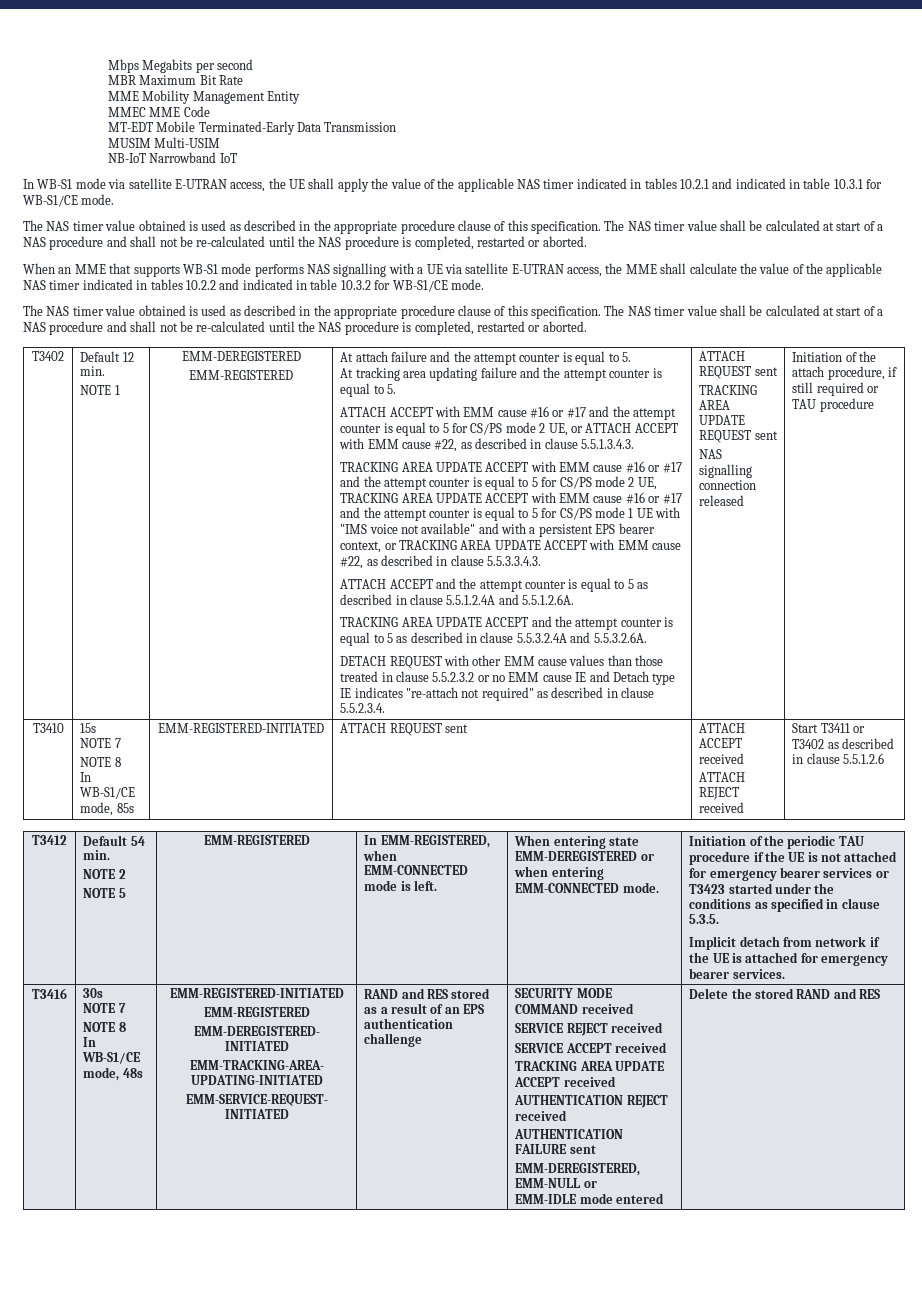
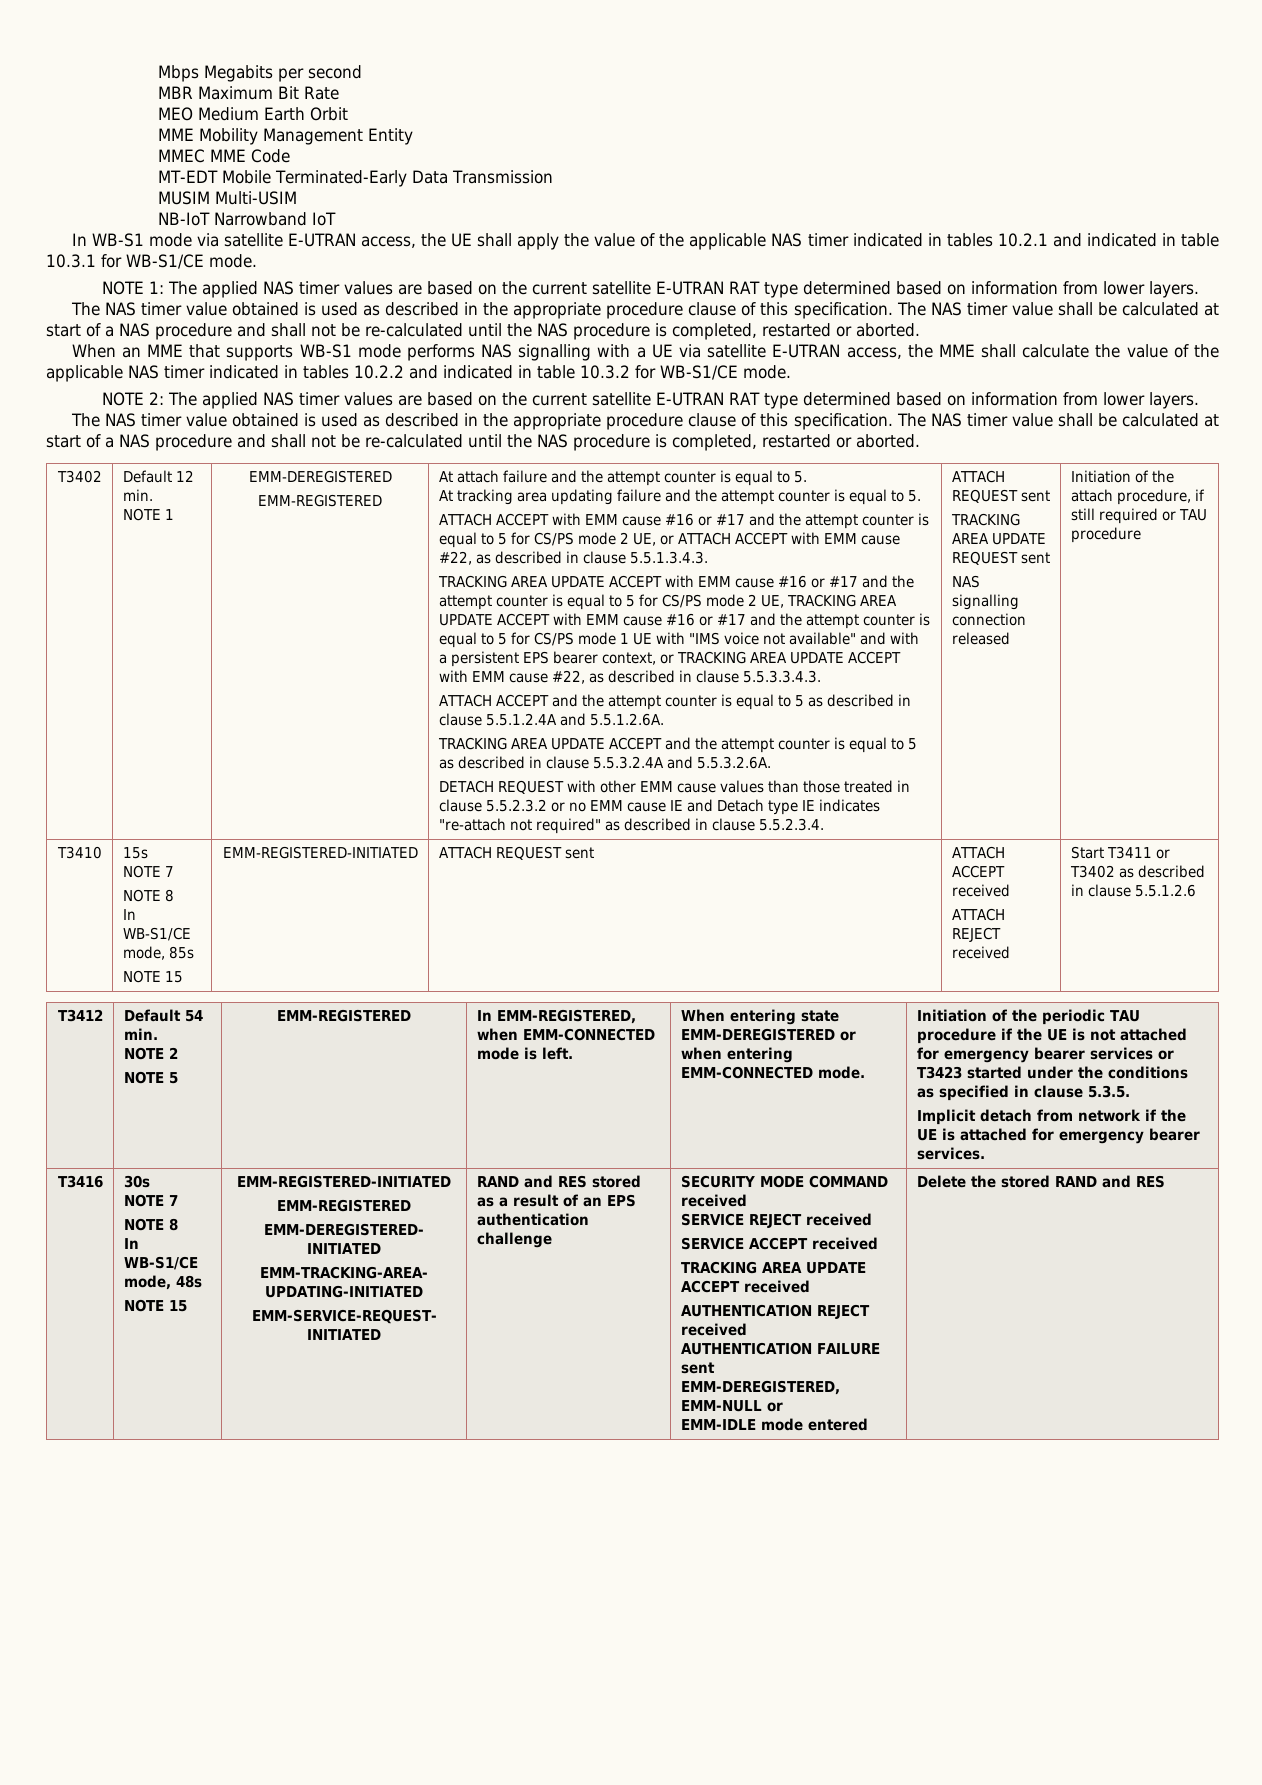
(243, 80) none -> [158,107,349,121] // MEO Medium Earth Orbit
(115, 199) none -> [102,281,1200,298] // NOTE 1: The applied NAS timer values are based on the current satellite E-UTRAN RAT type determined based on information from lower layers.
(484, 284) none -> [102,392,1200,409] // NOTE 2: The applied NAS timer values are based on the current satellite E-UTRAN RAT type determined based on information from lower layers.
(134, 808) none -> [122,970,183,983] // NOTE 15
(143, 1073) none -> [123,1299,187,1312] // NOTE 15

